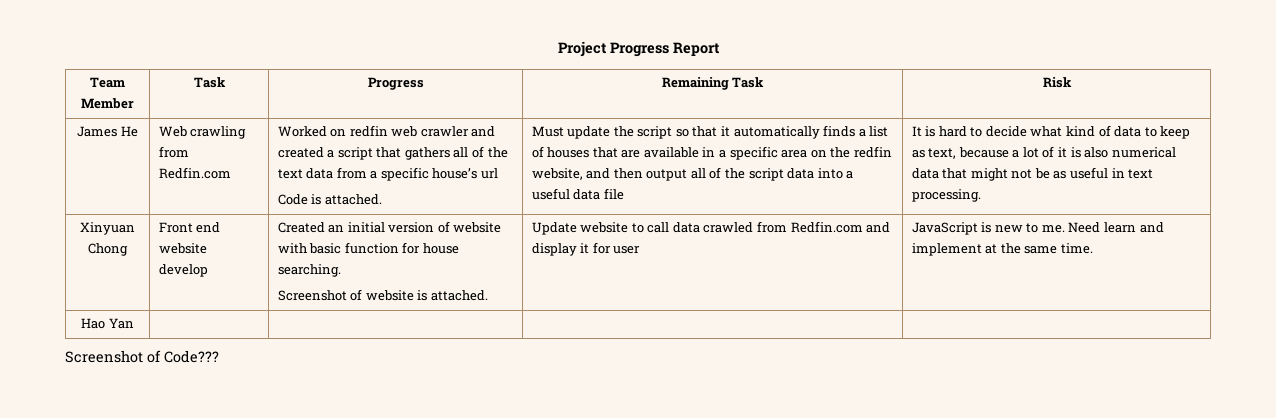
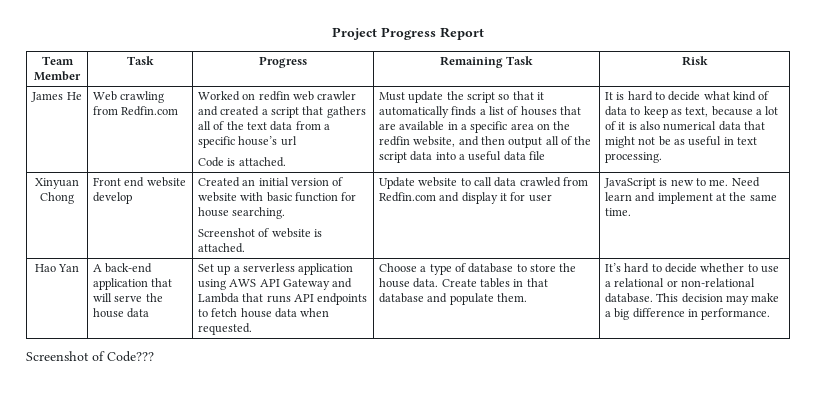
(134, 323) | | | -> [92,263,153,273] [92,278,173,290] [92,293,163,302] [92,308,150,318] [197,263,354,275] [197,278,353,290] [197,293,368,305] [197,308,330,318] [197,323,252,335] [378,263,577,275] [378,278,548,288] [378,293,527,305] [604,263,780,273] [604,278,755,287] [604,293,780,305] [604,308,771,320] A back-end application that will serve the house data | Set up a serverless application using AWS API Gateway and Lambda that runs API endpoints to fetch house data when requested. | Choose a type of database to store the house data. Create tables in that database and populate them. | It’s hard to decide whether to use a relational or non-relational database. This decision may make a big difference in performance.

